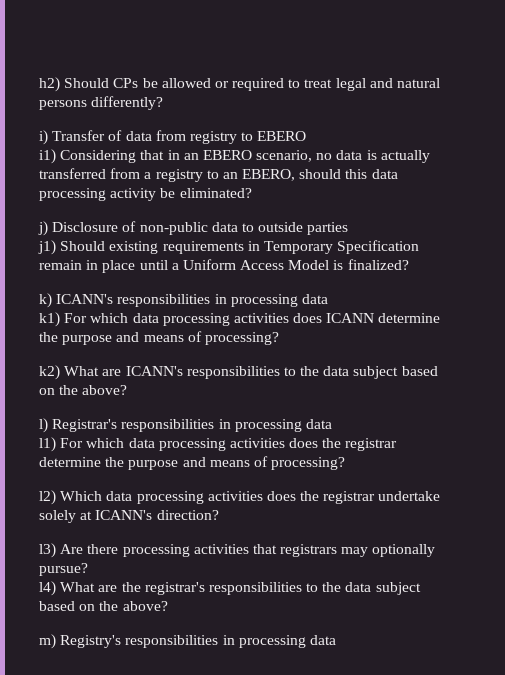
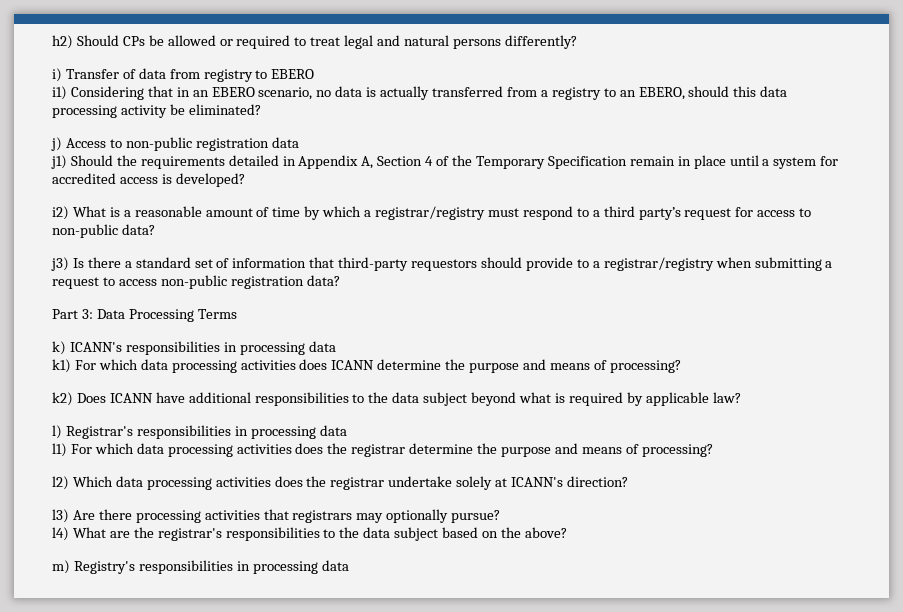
[52,221,349,235] [38,240,260,255] Disclosure of non-public data to outside parties // j1) Should existing requirements in -> [65,137,299,151] [51,155,473,169] Access to non-public registration data // j1) Should the requirements detailed in Appendix A, Section 4 of the
[182,259,409,270] Uniform Access Model is finalized? -> [773,156,839,169] [52,173,245,187] [52,206,812,220] [52,224,155,238] [51,257,833,271] [52,275,340,289] [52,309,237,322] system for accredited access is developed? // i2) What is a reasonable amount of time by which a registrar/registry must respond to a third party’s request for access to non-public data? // j3) Is there a standard set of information that third-party requestors should provide to a registrar/registry when submitting a request to access non-public registration data? // Part 3: Data Processing Terms
[64,366,438,379] [39,385,128,395] What are ICANN's responsibilities to the data subject based on the above? -> [76,392,741,406] Does ICANN have additional responsibilities to the data subject beyond what is required by applicable law?

